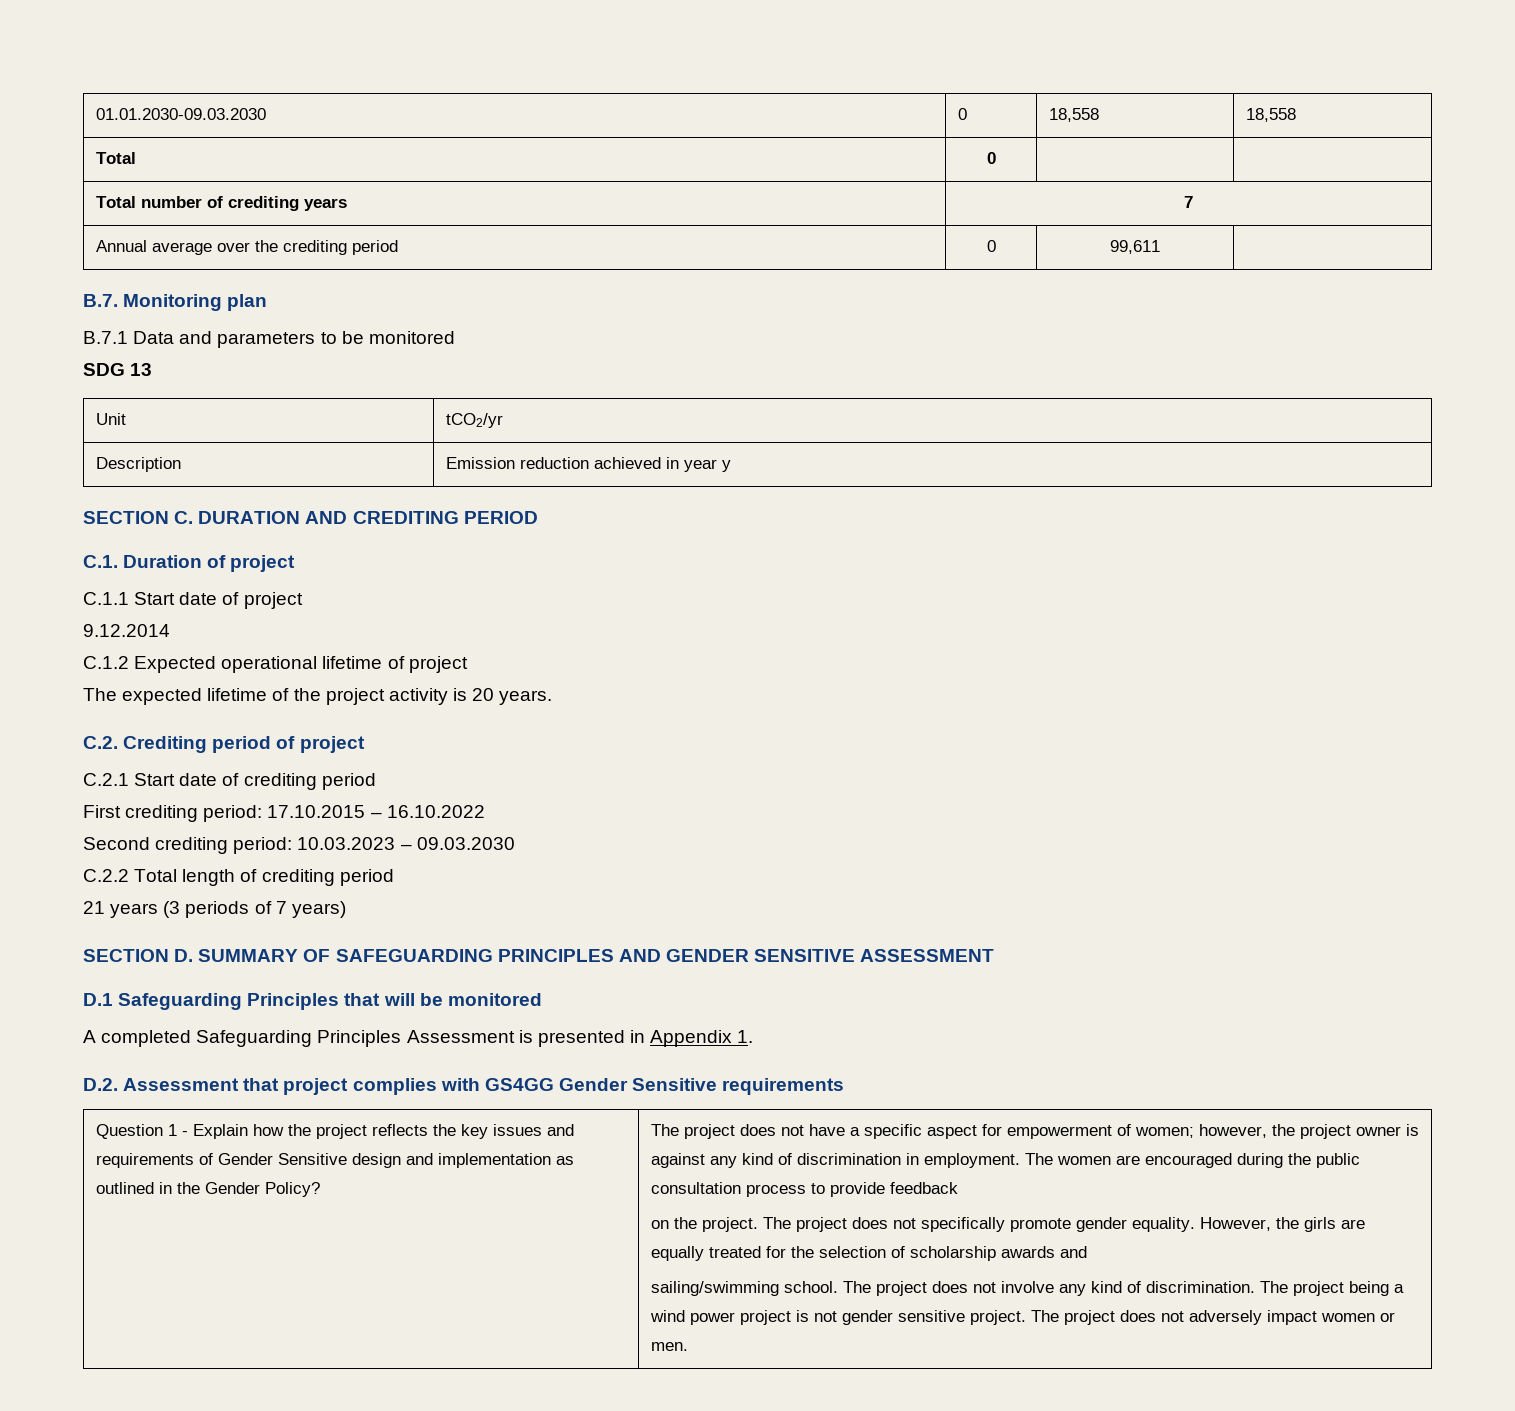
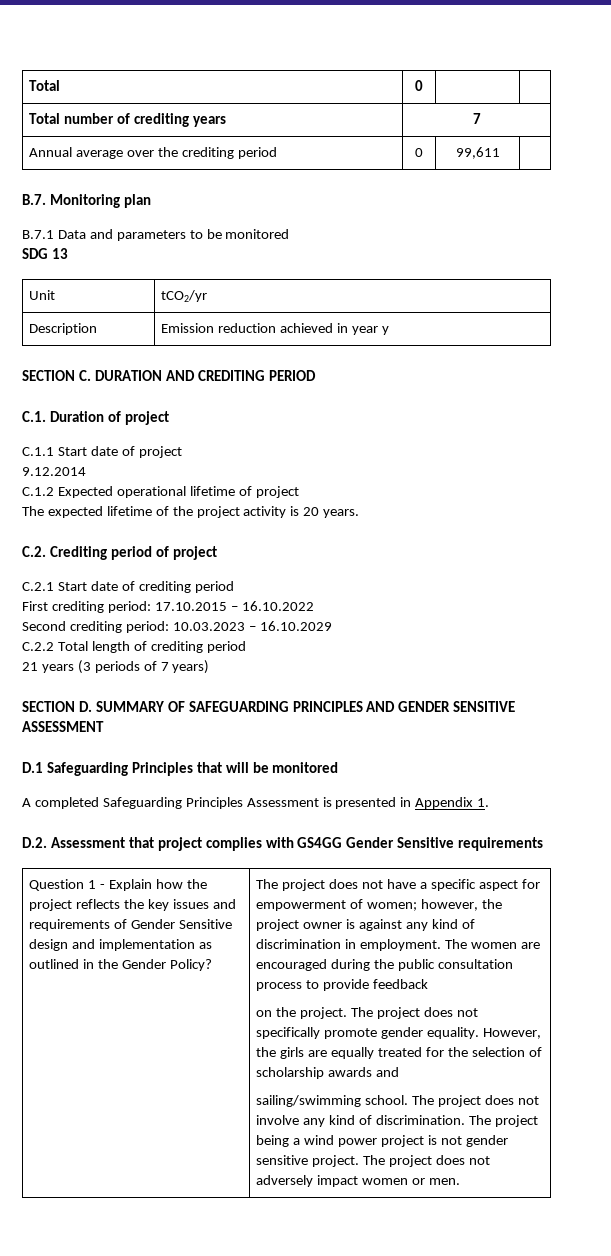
[95,108,266,120] [957,108,967,120] [1048,108,1099,122] [1245,108,1296,122] 01.01.2030-09.03.2030 | 0 | 18,558 | 18,558 // -> (29, 85) none
[416,837,515,850] 09.03.2030 -> [259,621,332,631] 16.10.2029

